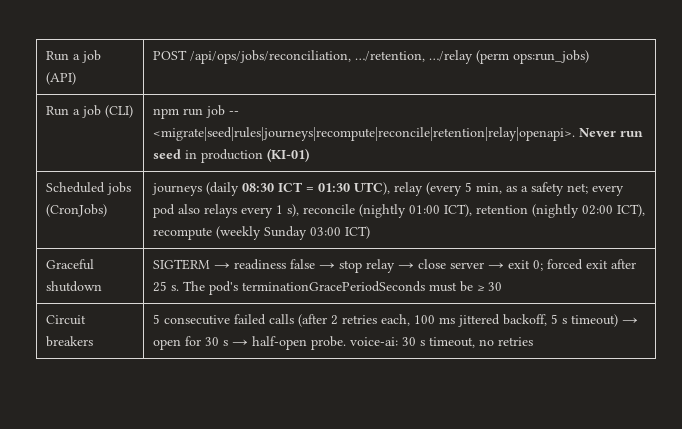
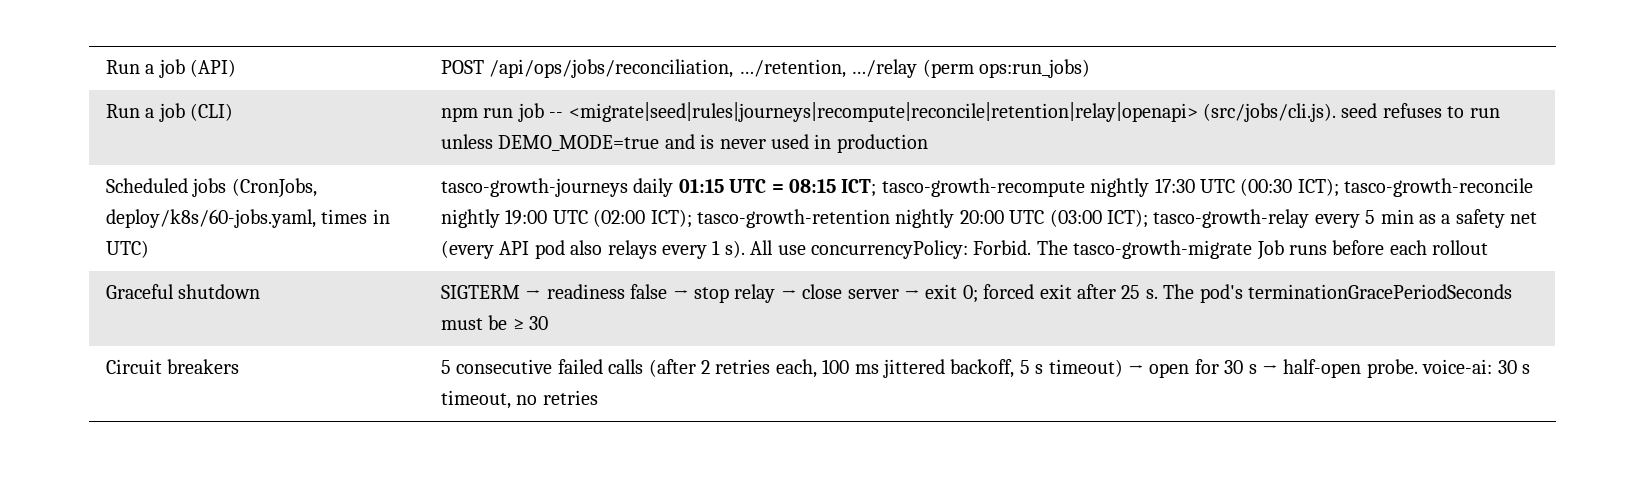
[152,127,643,141] [152,149,181,159] <migrate|seed|rules|journeys|recompute|reconcile|retention|relay|openapi>. Never run seed -> [568,102,1500,122] [441,134,810,151] <migrate|seed|rules|journeys|recompute|reconcile|retention|relay|openapi> (src/jobs/cli.js). seed refuses to run unless DEMO_MODE=true and is never used
[266,148,309,162] (KI-01) -> (928, 143) none
[45,204,107,217] [151,182,624,196] (CronJobs) | journeys (daily 08:30 ICT = 01:30 UTC), relay (every 5 min, as a safety net; every -> [231,178,317,198] [106,209,390,228] [106,240,150,258] [441,178,1534,197] [441,209,1538,228] [441,240,530,259] (CronJobs, deploy/k8s/60-jobs.yaml, times in UTC) | tasco-growth-journeys daily 01:15 UTC = 08:15 ICT; tasco-growth-recompute nightly 17:30 UTC (00:30 ICT); tasco-growth-reconcile nightly 19:00 UTC (02:00 ICT); tasco-growth-retention nightly 20:00 UTC (03:00 ICT); tasco-growth-relay every 5 min as a safety net (every API
[286,204,645,218] [152,226,370,240] s), reconcile (nightly 01:00 ICT), retention (nightly 02:00 ICT), recompute (weekly Sunday 03:00 ICT) -> [724,240,1489,260] s). All use concurrencyPolicy: Forbid. The tasco-growth-migrate Job runs before each rollout

